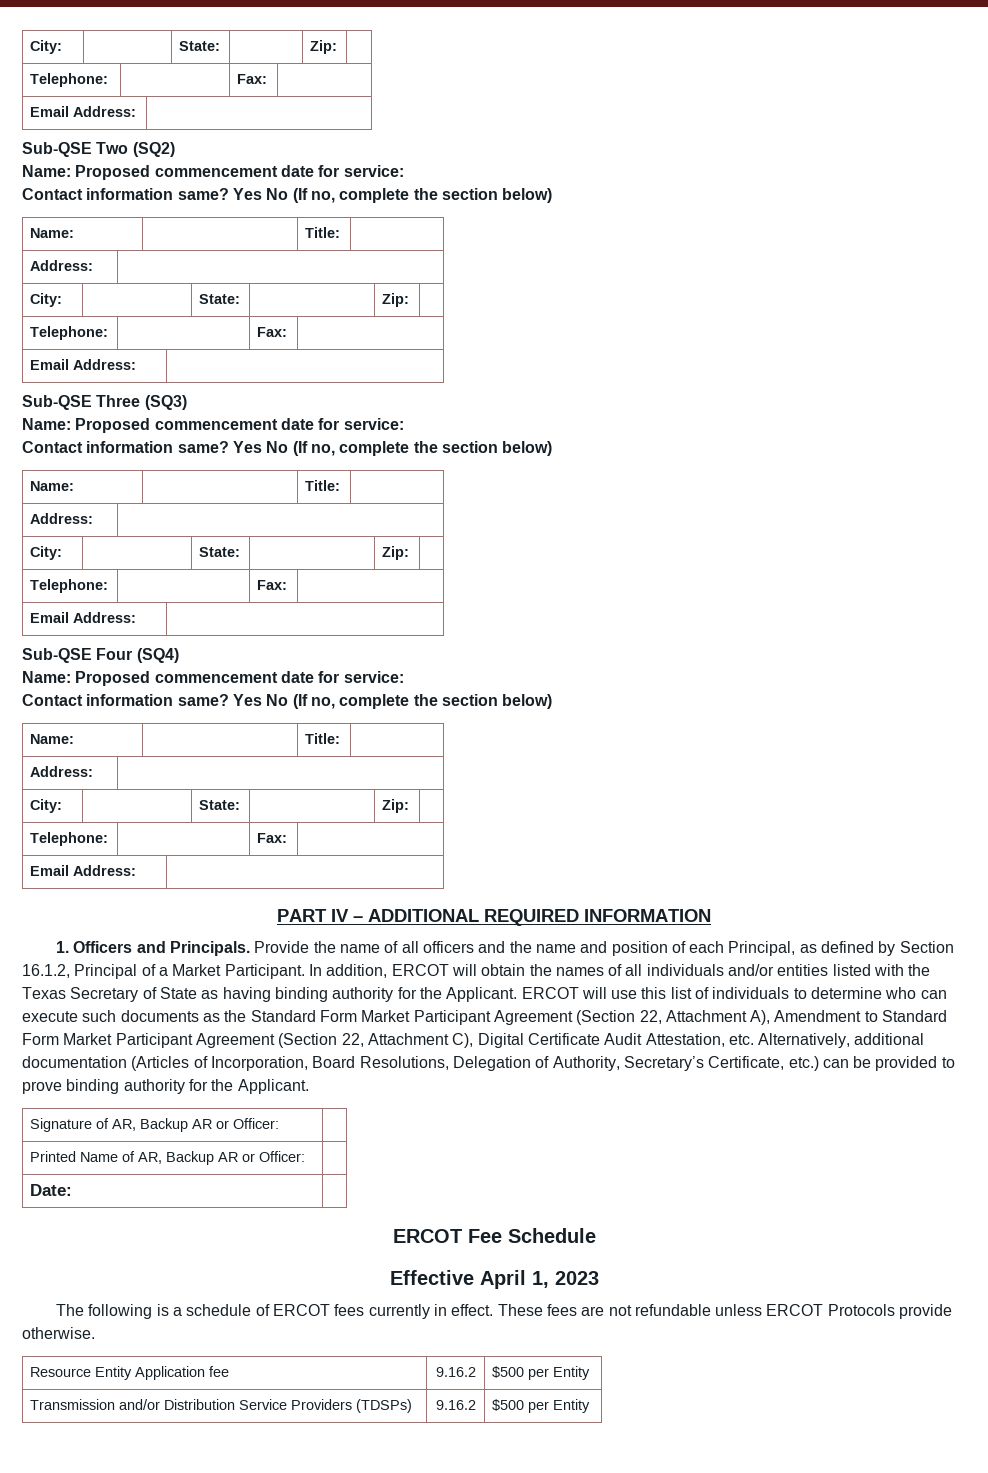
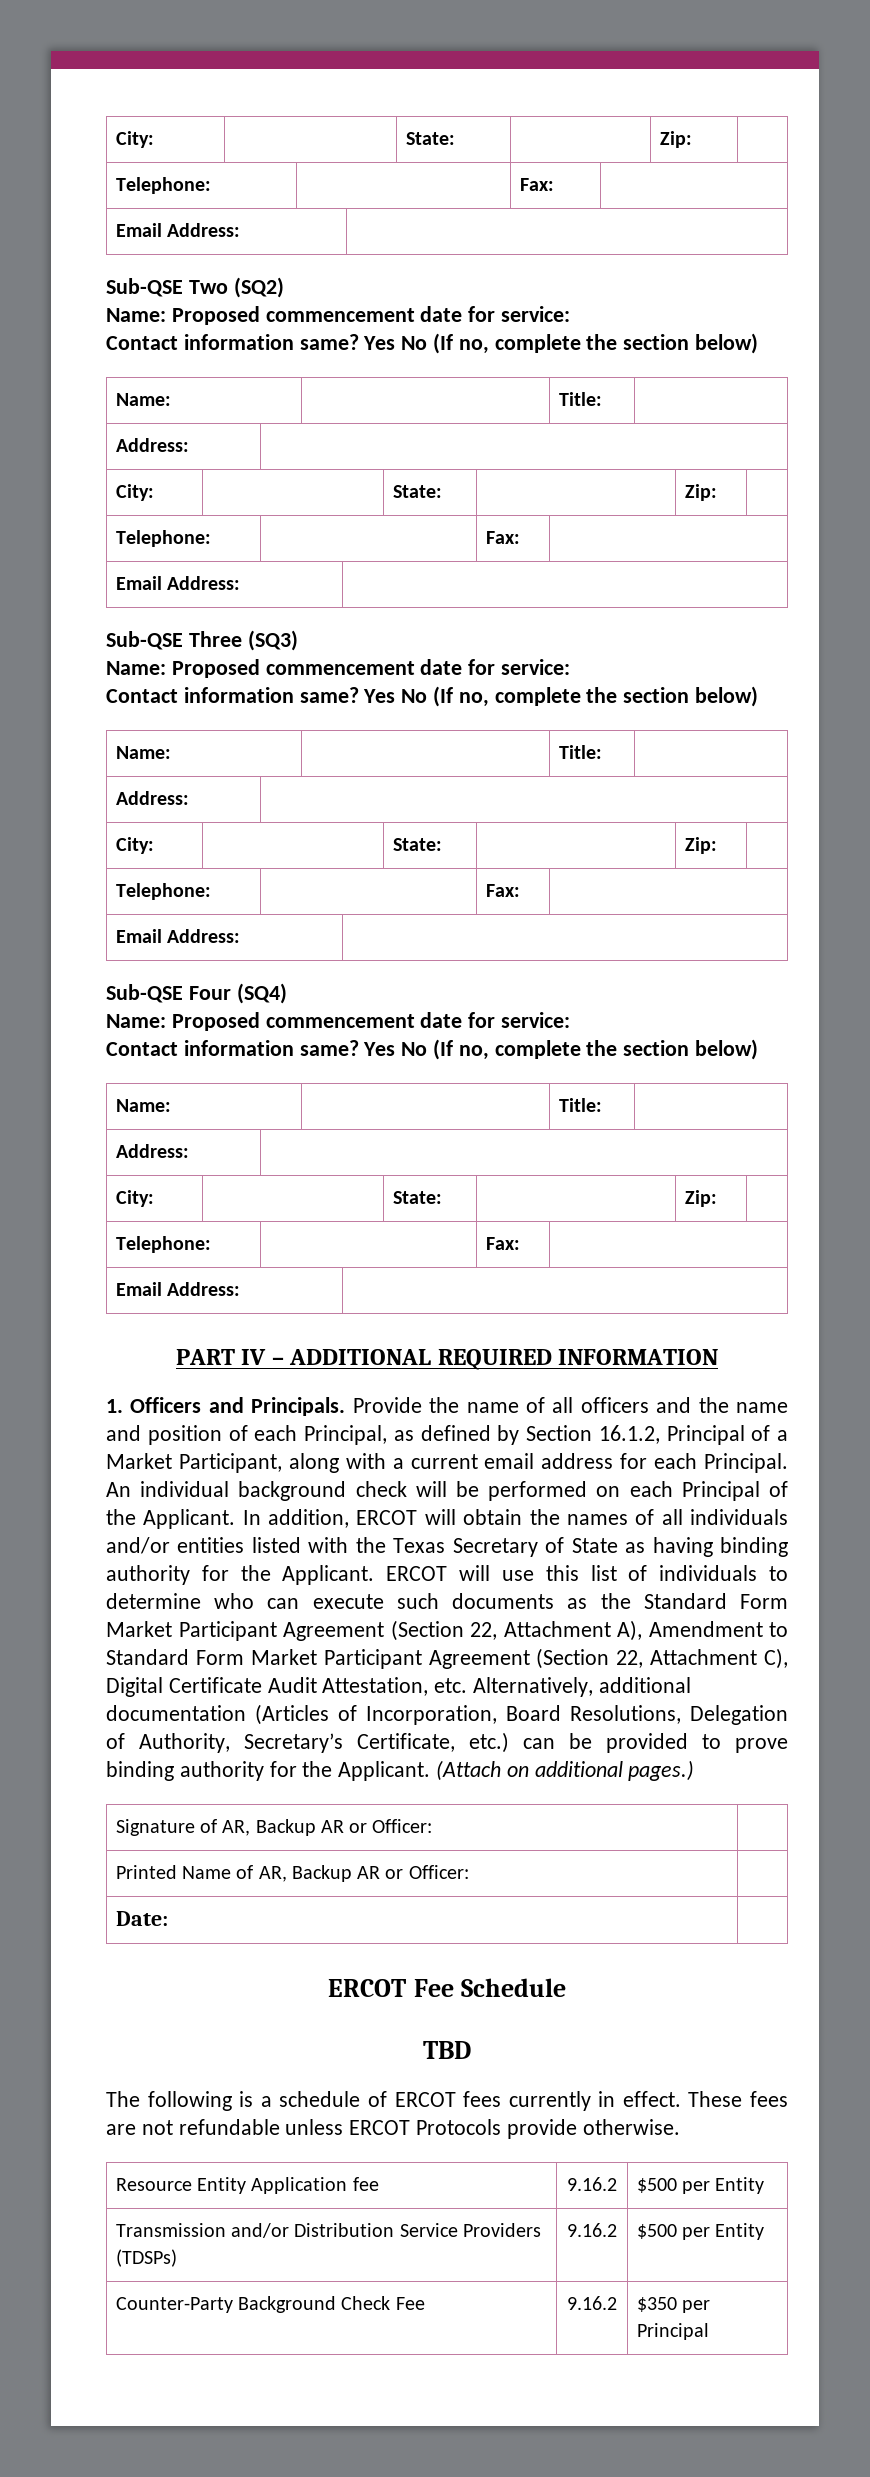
[224,964,305,979] Participant. -> [178,1453,788,1473] [106,1481,788,1501] [106,1509,236,1529] Participant, along with a current email address for each Principal. An individual background check will be performed on each Principal of the Applicant.
(309, 1086) none -> [436,1760,695,1781] (Attach on additional pages.)
[389,1270,599,1289] Effective April 1, 2023 -> [423,2041,471,2059] TBD
(591, 1406) none -> [115,2296,425,2313] [567,2296,617,2310] [636,2297,711,2313] [636,2323,709,2340] // Counter-Party Background Check Fee | 9.16.2 | $350 per Principal

